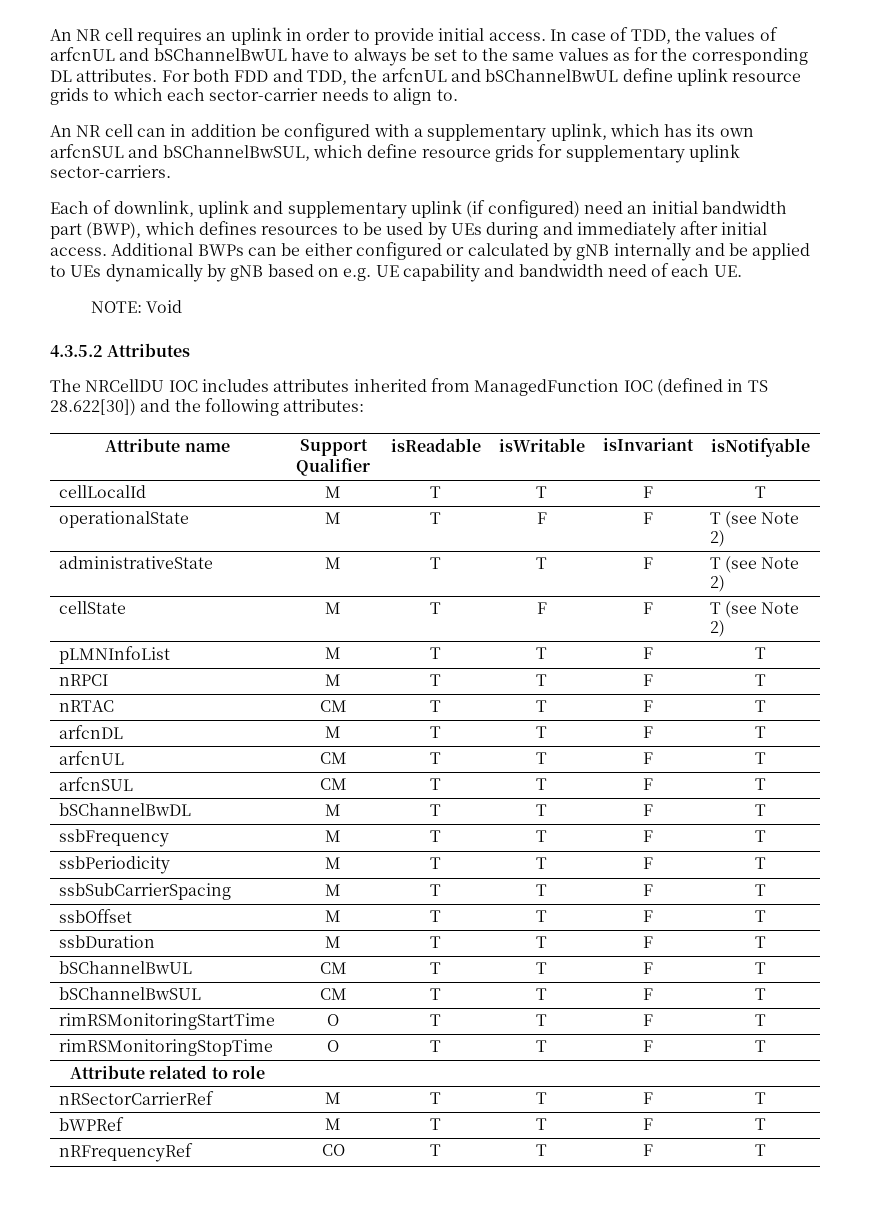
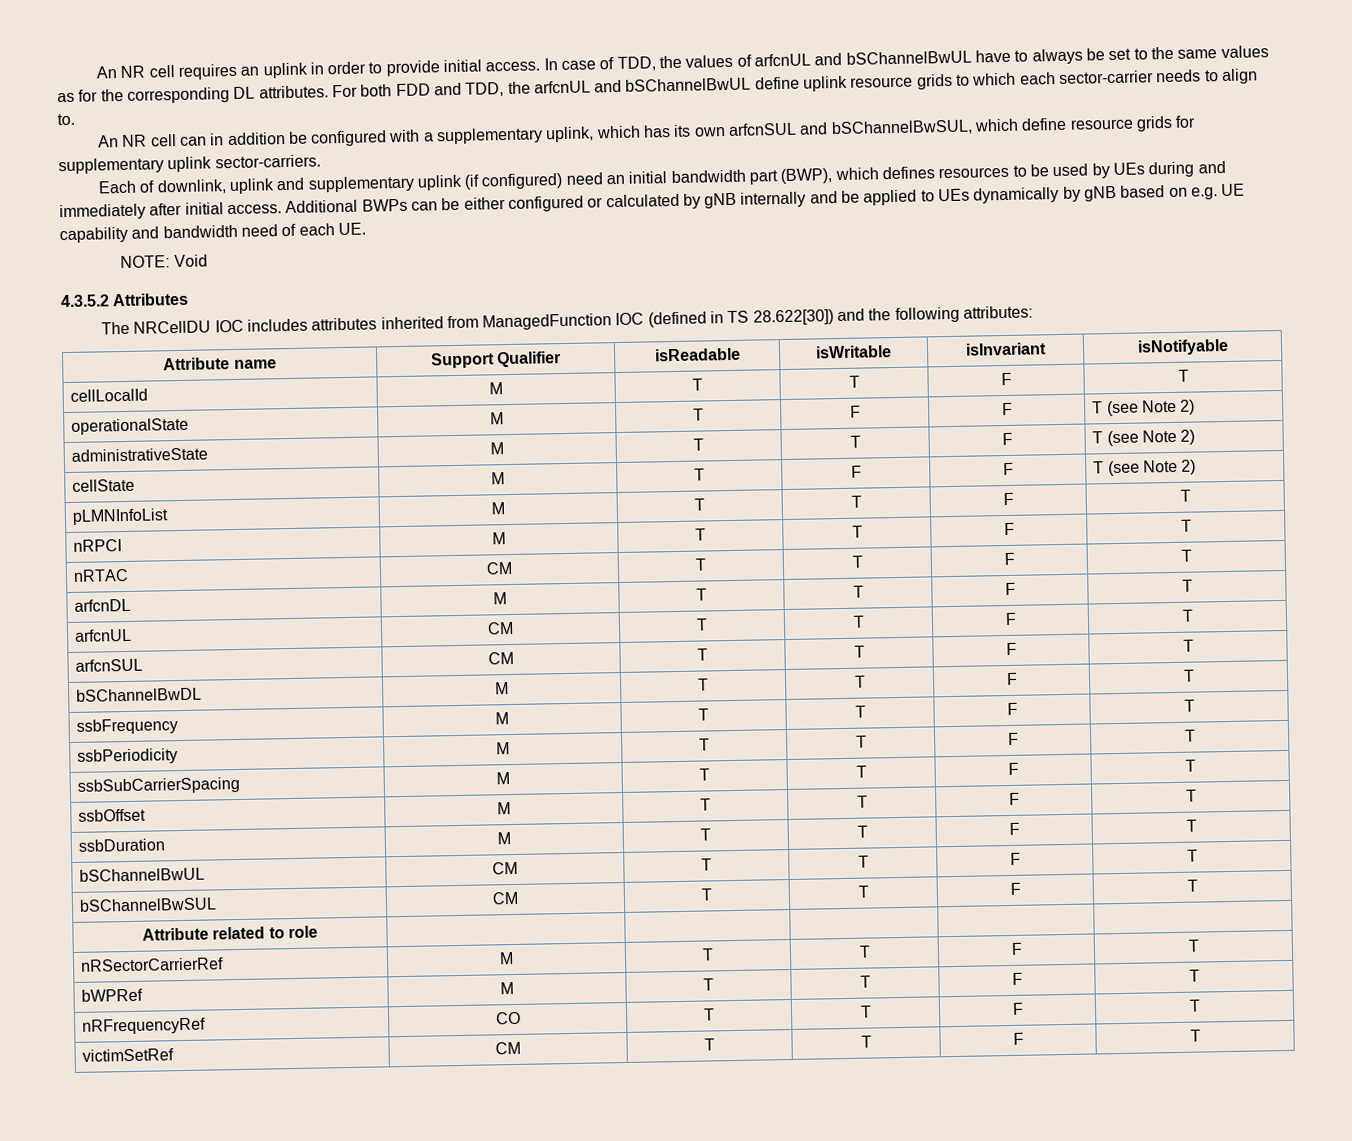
[58,1013,275,1030] [327,1014,339,1026] [430,1014,441,1026] [536,1014,547,1026] [642,1014,653,1026] [755,1014,766,1026] [58,1039,273,1056] [327,1040,339,1052] [430,1040,441,1052] [536,1040,547,1052] [642,1040,653,1052] [755,1040,766,1052] // rimRSMonitoringStartTime | O | T | T | F | T // rimRSMonitoringStopTime | O | T | T | F | T -> (1198, 885) none
(766, 1150) none -> [82,1048,175,1062] [495,1041,521,1055] [704,1038,715,1051] [860,1035,872,1048] [1012,1032,1024,1045] [1189,1029,1201,1042] // victimSetRef | CM | T | T | F | T

